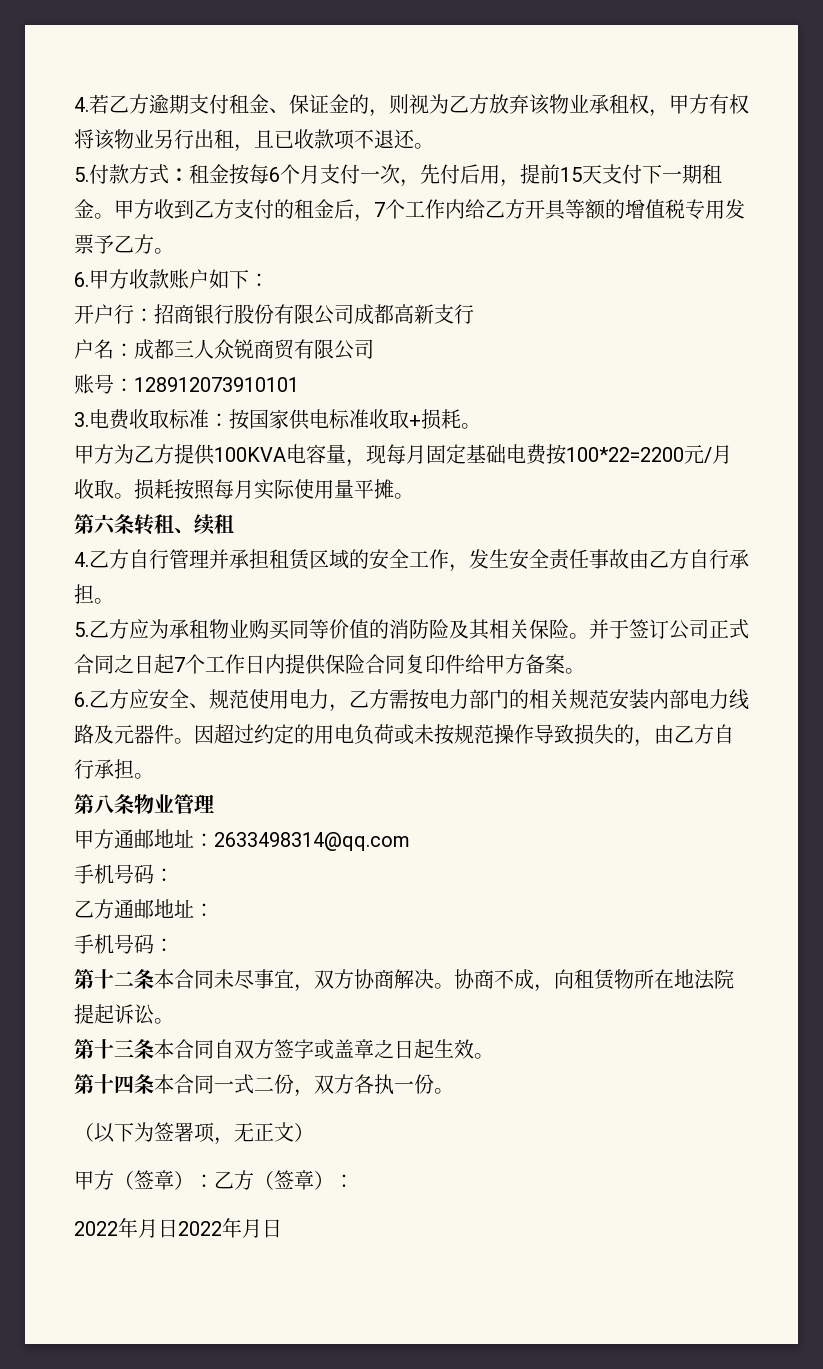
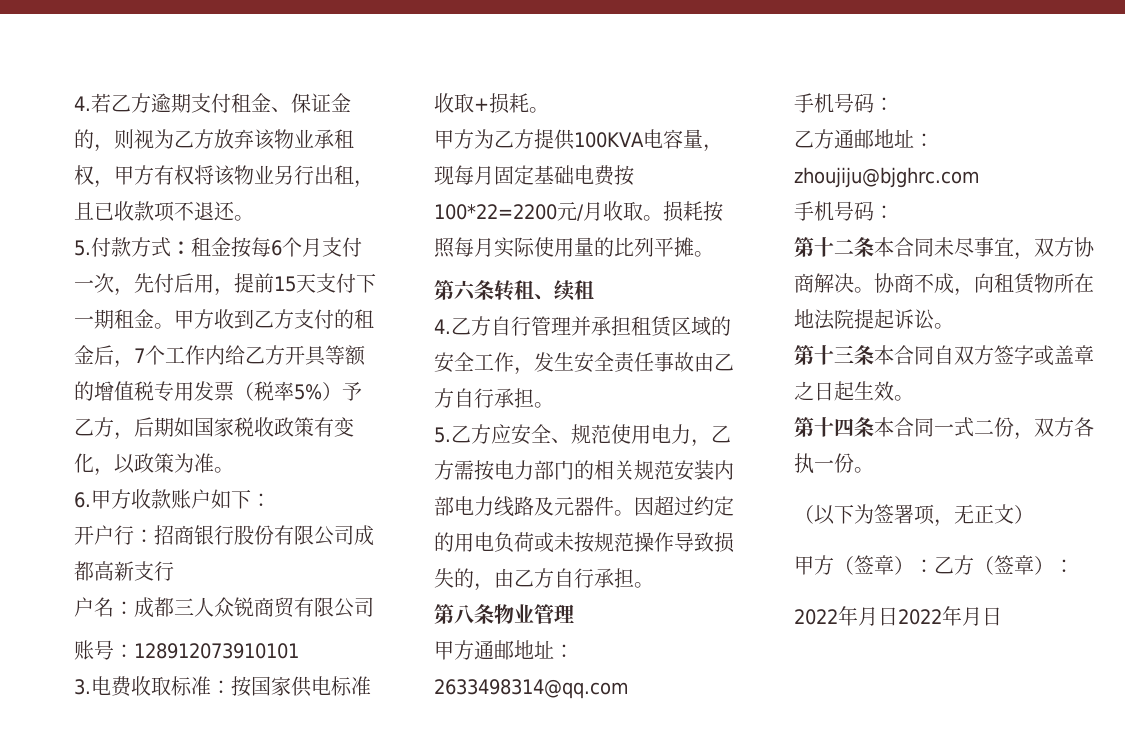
[94,234,154,254] 予乙方 -> [234,381,362,401] [74,417,354,440] [74,453,214,476] （税率5%）予乙方，后期如国家税收政策有变化，以政策为准
(354, 488) none -> [594,237,654,257] 的比列
[149,619,749,640] [74,654,585,675] [74,689,149,709] 为承租物业购买同等价值的消防险及其相关保险。并于签订公司正式合同之日起7个工作日内提供保险合同复印件给甲方备案。 // 6.乙方应 -> (511, 434) none
(214, 910) none -> [794,167,980,188] zhoujiju@bjghrc.com

